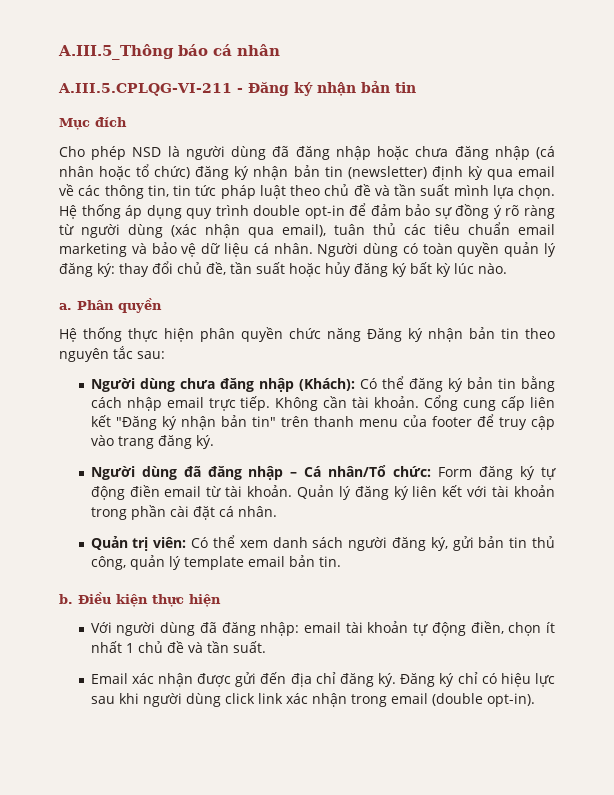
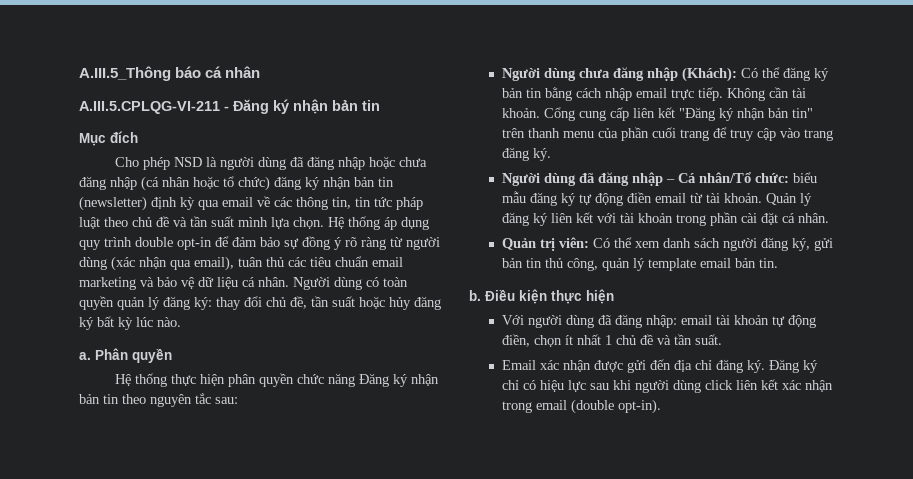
[431,416,472,427] footer -> [620,127,709,141] phần cuối trang
[438,467,473,477] Form -> [792,172,817,183] [501,191,526,203] biểu mẫu
[257,693,283,704] link -> [735,379,778,390] liên kết

